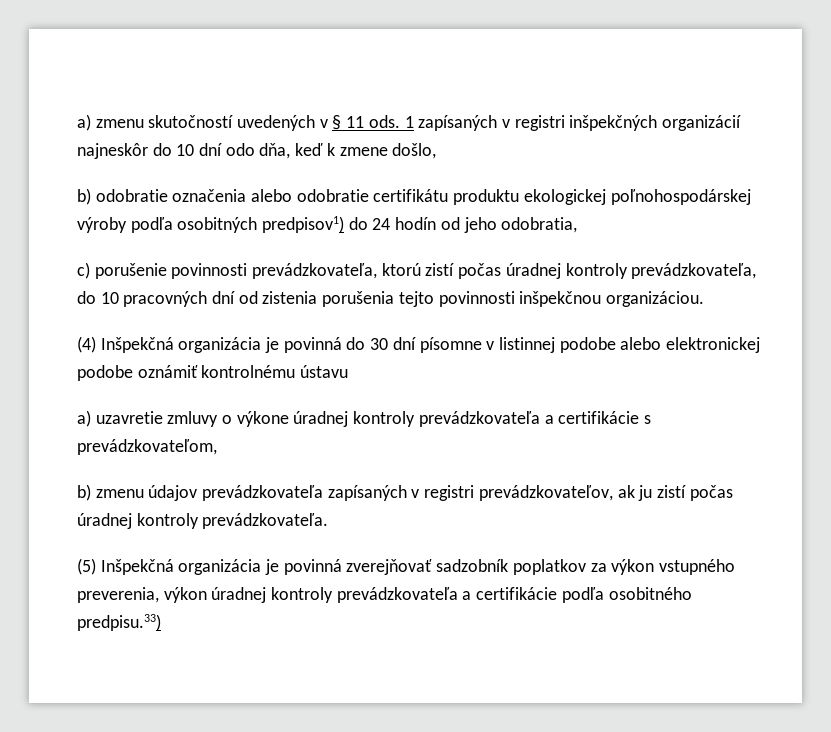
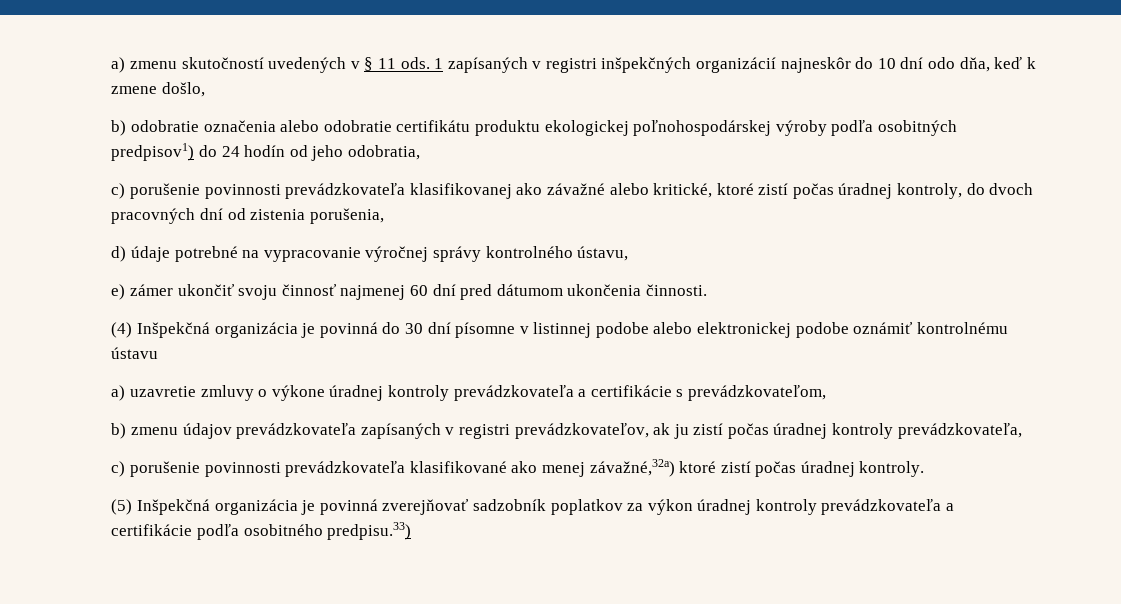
[251,263,757,279] [76,291,705,307] prevádzkovateľa, ktorú zistí počas úradnej kontroly prevádzkovateľa, do 10 pracovných dní od zistenia porušenia tejto povinnosti inšpekčnou organizáciou. -> [285,183,1034,199] [111,208,384,224] [111,246,629,262] [111,284,707,300] prevádzkovateľa klasifikovanej ako závažné alebo kritické, ktoré zistí počas úradnej kontroly, do dvoch pracovných dní od zistenia porušenia, // d) údaje potrebné na vypracovanie výročnej správy kontrolného ústavu, // e) zámer ukončiť svoju činnosť najmenej 60 dní pred dátumom ukončenia činnosti.
[202,513,329,529] prevádzkovateľa. -> [897,423,1022,439] [111,459,925,477] prevádzkovateľa, // c) porušenie povinnosti prevádzkovateľa klasifikované ako menej závažné,32a) ktoré zistí počas úradnej kontroly.
[659,559,736,575] [76,587,207,603] vstupného preverenia, výkon -> (693, 507) none

